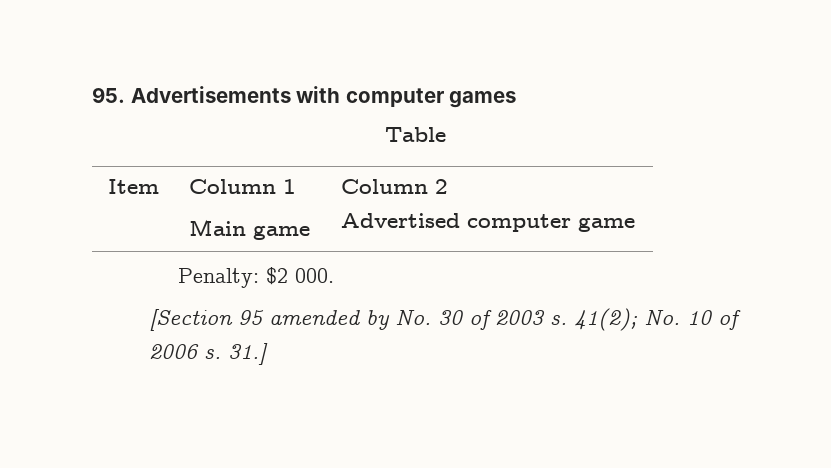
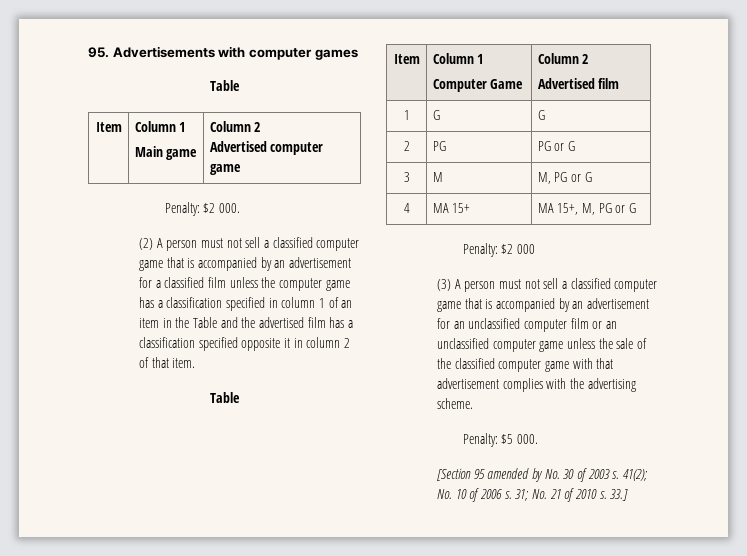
(335, 275) none -> [139,237,360,251] [139,257,351,271] [139,277,350,291] [139,297,353,311] [139,317,353,328] [139,337,350,351] [139,357,196,368] [210,392,240,403] [393,54,420,64] [432,53,484,64] [432,79,524,92] [537,53,589,64] [537,78,620,89] [403,110,410,120] [432,110,440,120] [537,110,545,120] [403,141,410,151] [432,141,446,151] [537,141,576,151] [403,172,410,182] [432,172,443,182] [537,172,592,184] [403,203,410,213] [432,203,471,213] [537,203,637,215] [462,243,535,257] [437,278,658,292] [437,298,649,312] [437,318,617,332] [437,338,647,352] [437,358,614,372] [437,378,636,392] [437,398,474,409] [462,433,538,447] // (2) A person must not sell a classified computer game that is accompanied by an advertisement for a classified film unless the computer game has a classification specified in column 1 of an item in the Table and the advertised film has a classification specified opposite it in column 2 of that item. // Table // Item | Column 1 // Computer Game | Column 2 // Advertised film // 1 | G | G // 2 | PG | PG or G // 3 | M | M, PG or G // 4 | MA 15+ | MA 15+, M, PG or G // Penalty: $2 000 // (3) A person must not sell a classified computer game that is accompanied by an advertisement for an unclassified computer film or an unclassified computer game unless the sale of the classified computer game with that advertisement complies with the advertising scheme. // Penalty: $5 000.
[228,343,269,365] 31.] -> [515,488,629,502] 31; No. 21 of 2010 s. 33.]

